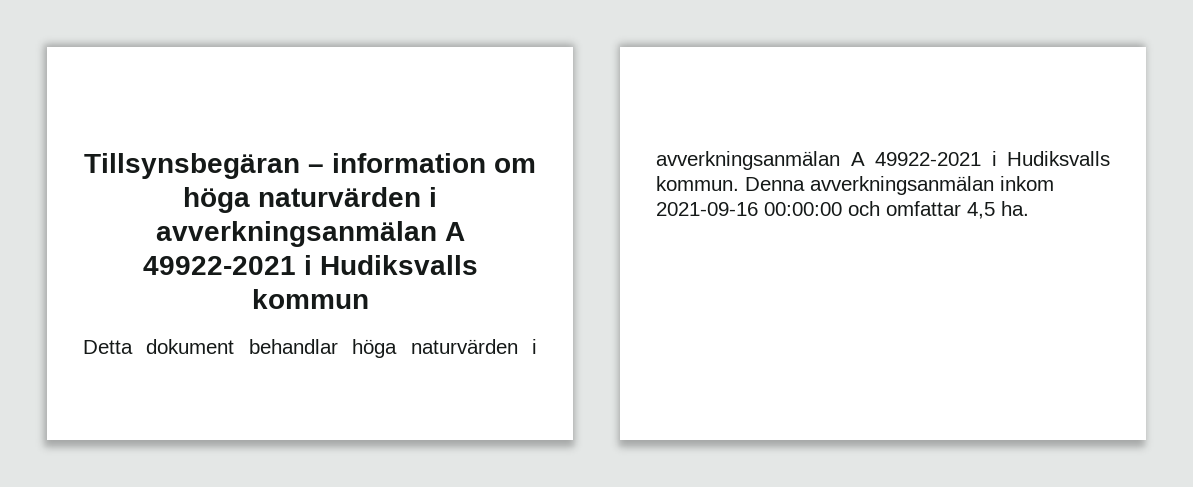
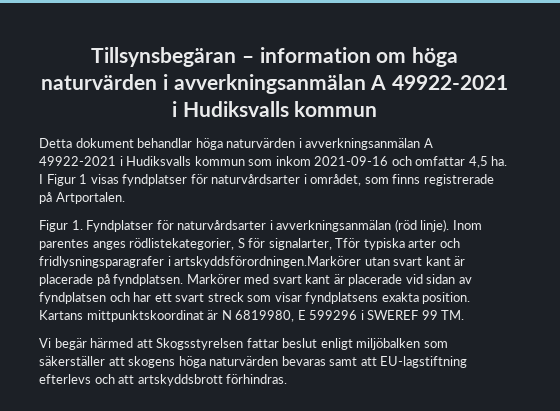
[656,176,994,195] kommun. Denna avverkningsanmälan -> [194,156,273,166] kommun som
[764,202,842,216] 00:00:00 -> (389, 161) none
(1029, 208) none -> [39,174,494,186] [39,192,125,204] [39,219,482,232] [39,238,460,250] [39,256,466,268] [39,274,472,286] [39,292,471,304] [39,310,465,322] [39,338,448,350] [39,356,468,368] [39,374,288,386] I Figur 1 visas fyndplatser för naturvårdsarter i området, som finns registrerade på Artportalen. // Figur 1. Fyndplatser för naturvårdsarter i avverkningsanmälan (röd linje). Inom parentes anges rödlistekategorier, S för signalarter, Tför typiska arter och fridlysningsparagrafer i artskyddsförordningen.Markörer utan svart kant är placerade på fyndplatsen. Markörer med svart kant är placerade vid sidan av fyndplatsen och har ett svart streck som visar fyndplatsens exakta position. Kartans mittpunktskoordinat är N 6819980, E 599296 i SWEREF 99 TM. // Vi begär härmed att Skogsstyrelsen fattar beslut enligt miljöbalken som säkerställer att skogens höga naturvärden bevaras samt att EU-lagstiftning efterlevs och att artskyddsbrott förhindras.

